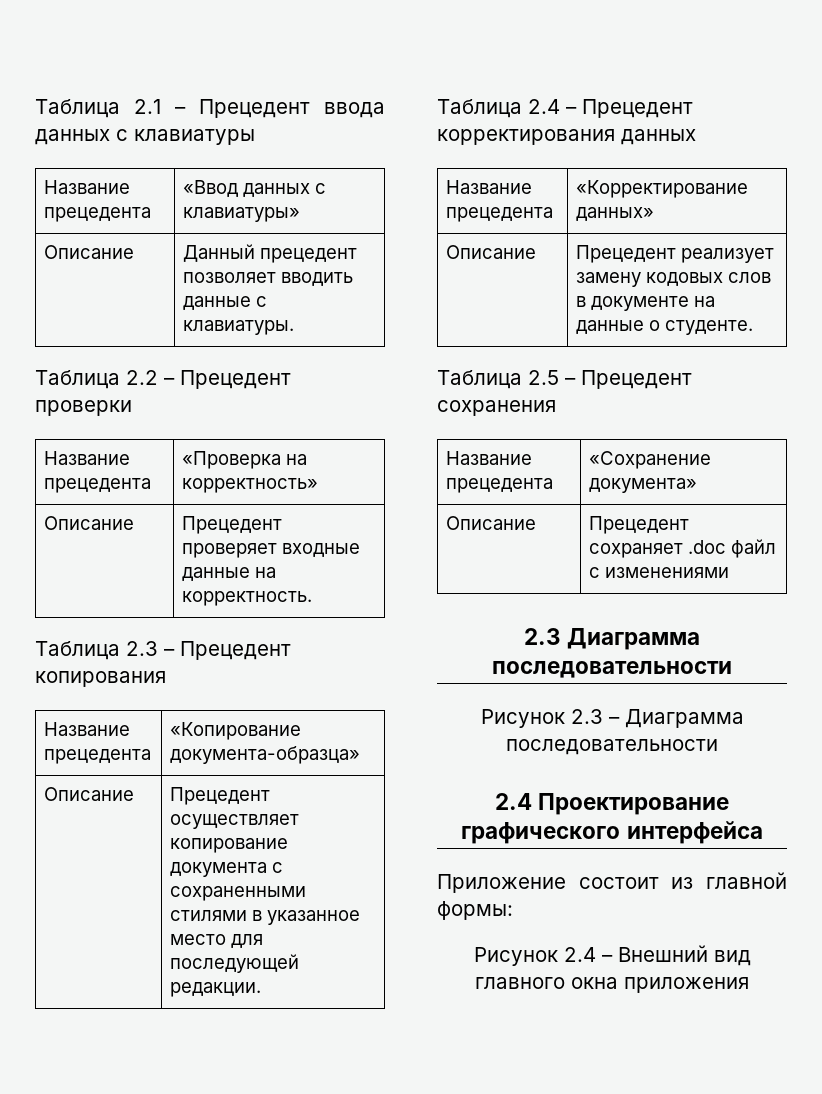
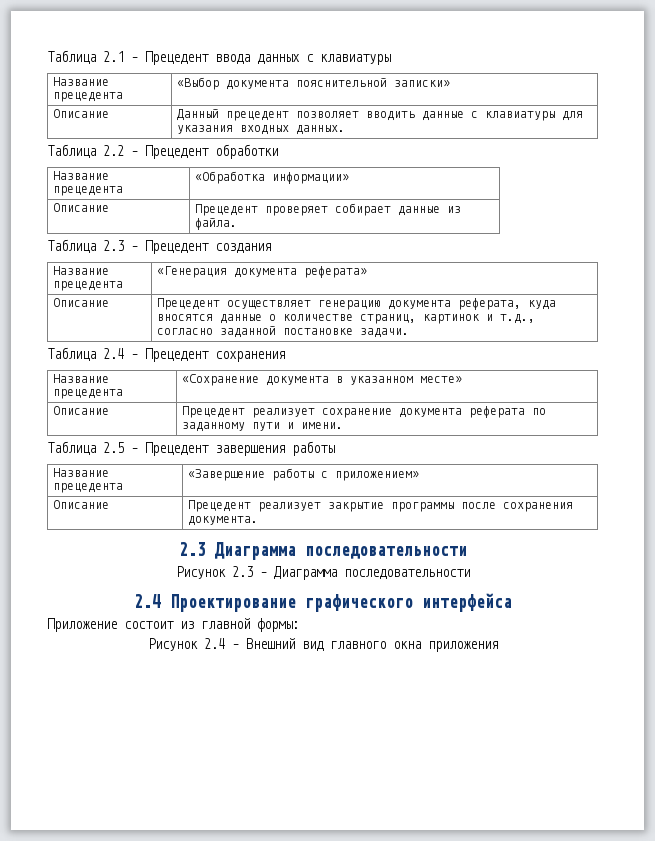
[182,180,326,197] [182,207,300,222] «Ввод данных с клавиатуры» -> [176,77,450,90] «Выбор документа пояснительной записки»
[182,320,294,335] клавиатуры. -> [484,111,583,121] [176,125,345,135] клавиатуры для указания входных данных.
[35,400,132,416] [43,451,130,465] [43,478,151,493] [181,451,307,469] [181,478,318,493] проверки // Название прецедента | «Проверка на корректность» -> [215,144,278,159] [52,171,109,180] [52,186,123,196] [194,171,349,184] обработки // Название прецедента | «Обработка информации»
[281,543,360,557] [181,567,276,581] [181,591,312,606] входные данные на корректность. -> [334,203,461,216] [194,218,237,230] собирает данные из файла.
[35,671,166,687] [43,722,130,736] [43,749,151,764] [169,722,301,740] [169,746,360,764] копирования // Название прецедента | «Копирование документа-образца» -> [215,243,271,253] [52,266,109,275] [52,281,123,291] [156,266,367,278] создания // Название прецедента | «Генерация документа реферата»
[169,838,288,853] [169,862,283,877] [169,886,306,901] [169,910,360,925] [169,934,263,948] [169,954,299,973] [169,982,261,997] [437,99,693,118] [437,129,696,145] [445,180,532,194] [445,207,553,222] [575,180,748,198] [575,207,654,221] [445,245,536,259] [575,245,774,263] [575,272,771,287] [575,296,715,311] [575,320,753,335] [437,370,692,389] [437,400,556,416] [445,451,532,465] [445,478,553,493] [588,451,711,469] [588,478,697,493] [445,516,536,530] [588,516,689,534] [588,539,776,558] [588,567,729,578] копирование документа с сохраненными стилями в указанное место для последующей редакции. // Таблица 2.4 – Прецедент корректирования данных // Название прецедента | «Корректирование данных» // Описание | Прецедент реализует замену кодовых слов в документе на данные о студенте. // Таблица 2.5 – Прецедент сохранения // Название прецедента | «Сохранение документа» // Описание | Прецедент сохраняет .doc файл с изменениями -> [317,298,556,310] [156,314,535,324] [156,326,409,338] [47,347,285,362] [52,374,109,383] [52,389,123,399] [181,374,462,386] [52,406,109,415] [181,406,546,418] [181,422,343,432] [47,441,335,456] [52,468,109,477] [52,483,123,493] [187,468,419,481] [52,500,109,509] [187,500,573,512] [187,516,258,526] генерацию документа реферата, куда вносятся данные о количестве страниц, картинок и т.д., согласно заданной постановке задачи. // Таблица 2.4 – Прецедент сохранения // Название прецедента | «Сохранение документа в указанном месте» // Описание | Прецедент реализует сохранение документа реферата по заданному пути и имени. // Таблица 2.5 – Прецедент завершения работы // Название прецедента | «Завершение работы с приложением» // Описание | Прецедент реализует закрытие программы после сохранения документа.

